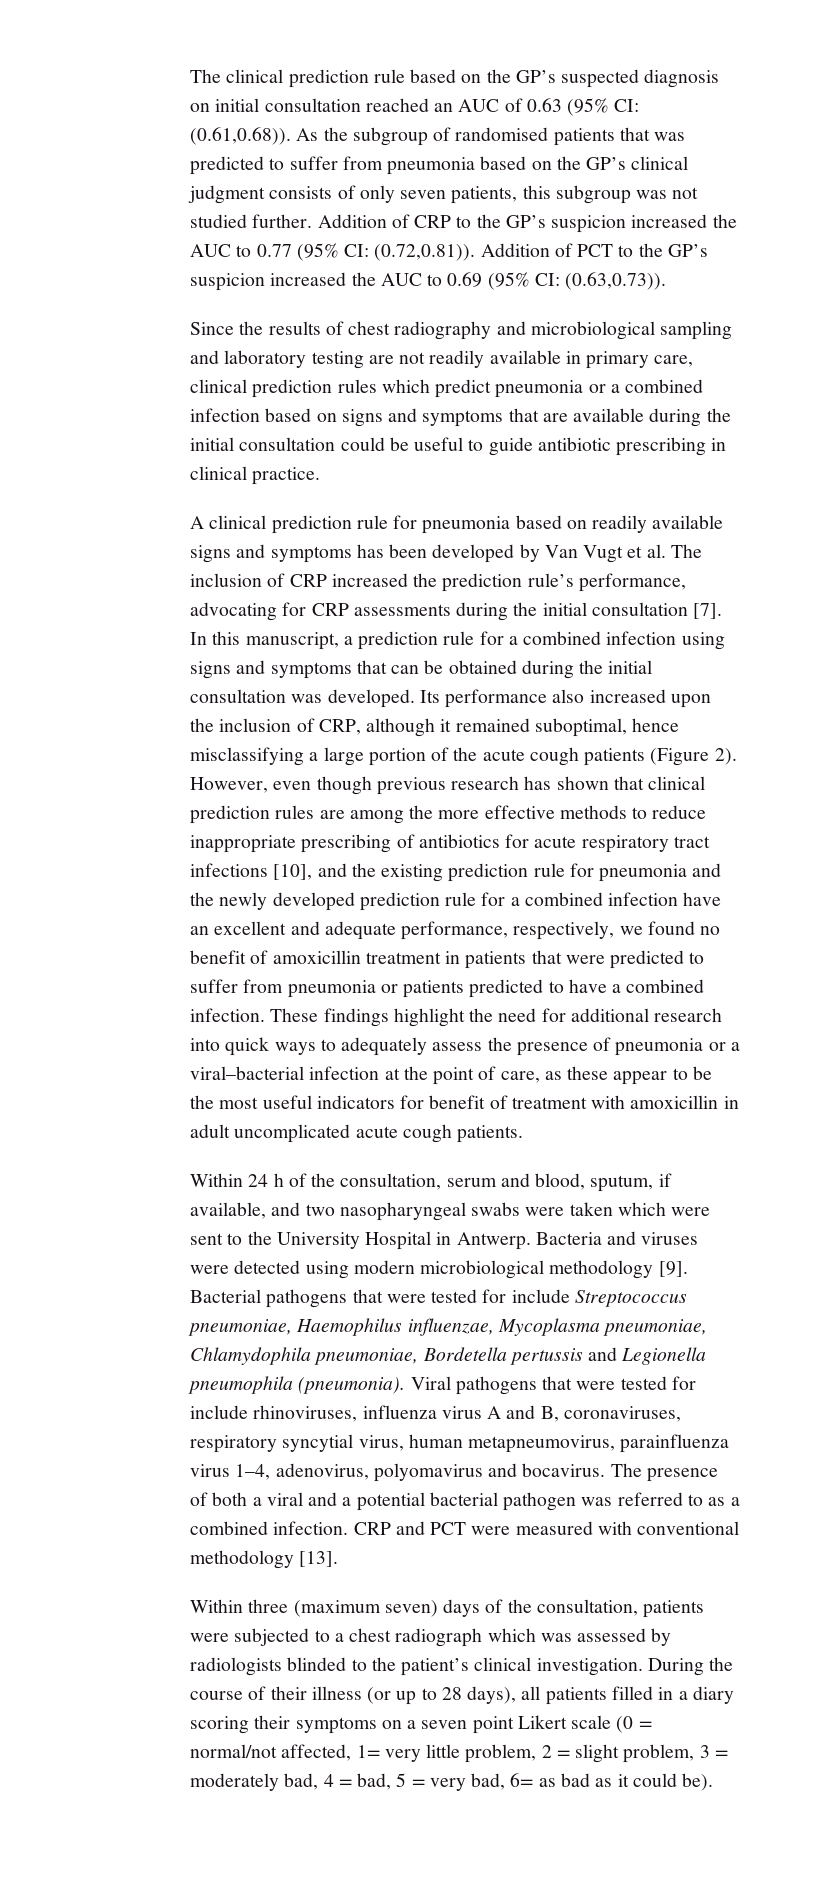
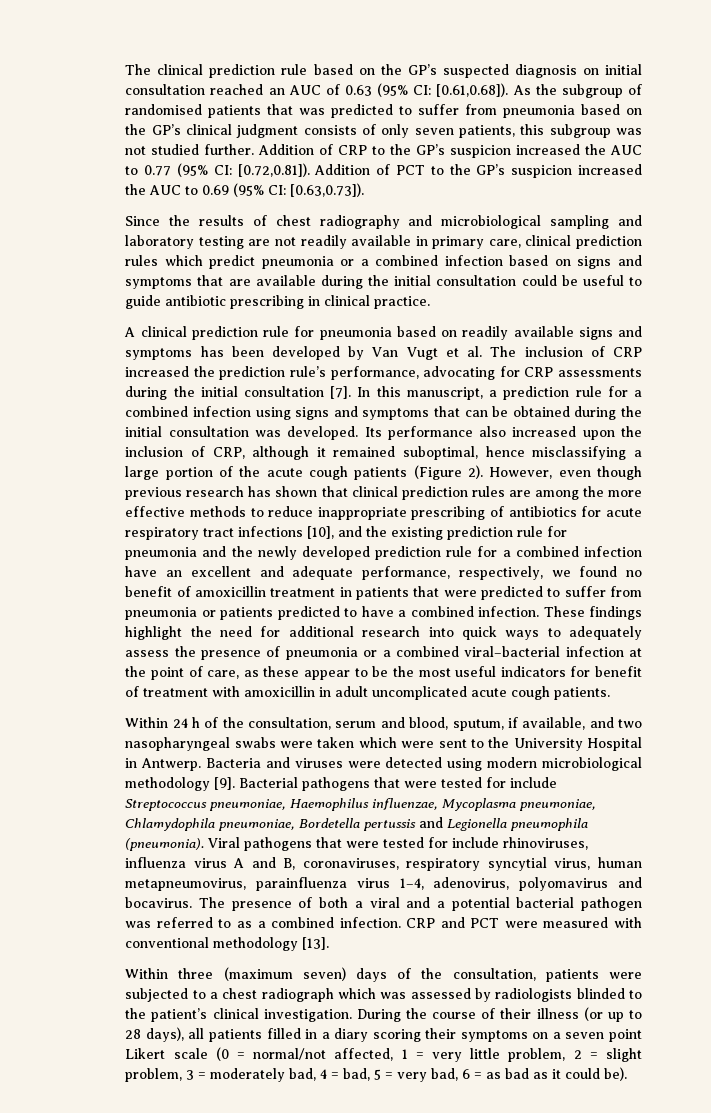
[190,127,292,145] (0.61,0.68)). -> [436,83,509,97] [0.61,0.68]).
[374,244,476,261] (0.72,0.81)). -> [237,163,310,177] [0.72,0.81]).
[565,272,667,290] (0.63,0.73)). -> [290,183,365,197] [0.63,0.73]).
(740, 1046) none -> [395,646,459,657] combined
[356,1745,380,1758] 1= -> [401,1049,424,1059] 1 =
[510,1773,534,1787] 6= -> [462,1069,483,1079] 6 =

